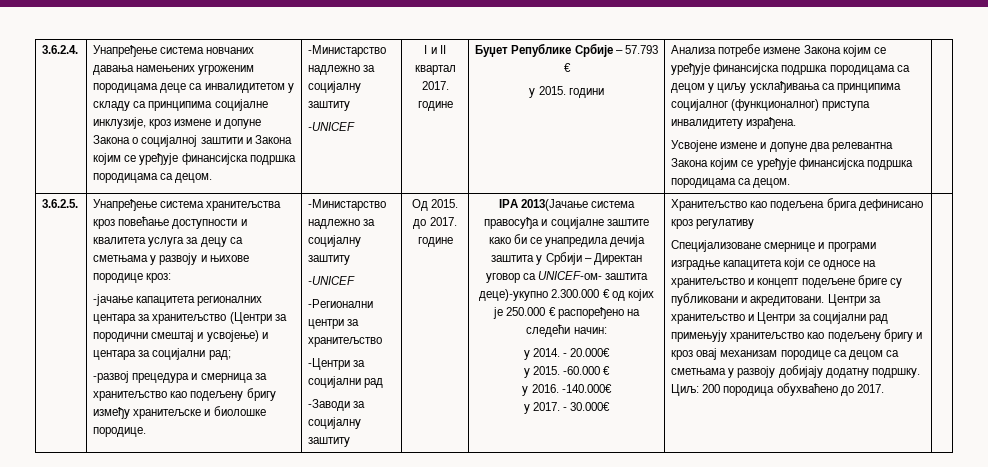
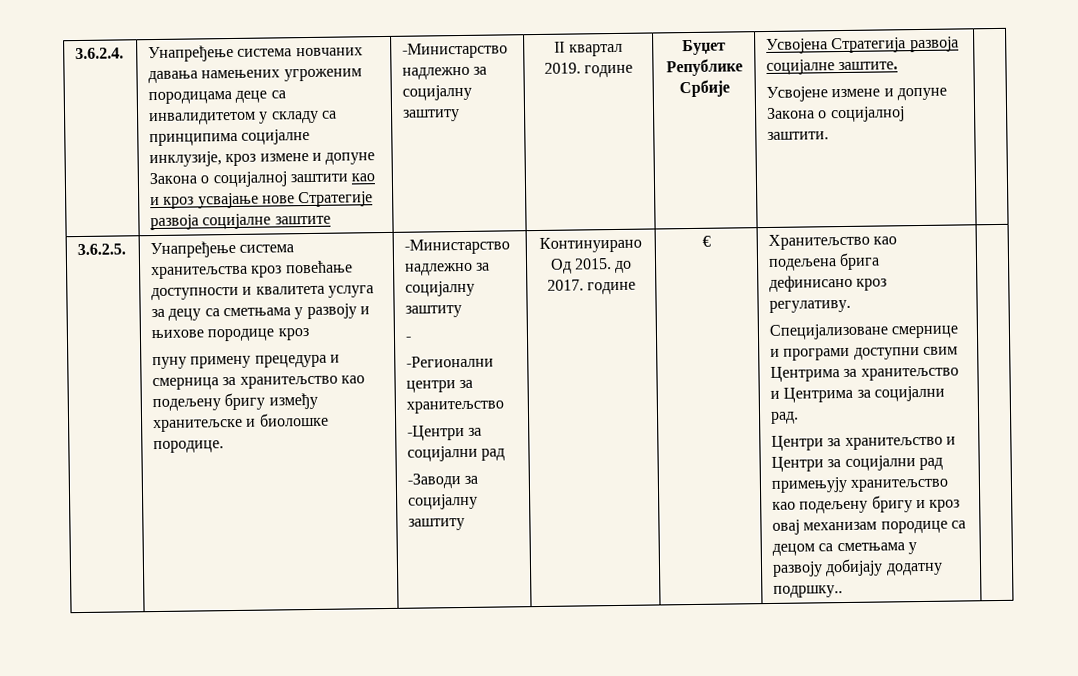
[245,135,292,144] [93,153,296,165] [93,173,213,183] [308,45,387,57] [308,65,376,75] [308,81,362,93] [308,101,351,111] [308,122,356,131] [424,45,437,54] и Закона којим се уређује финансијска подршка породицама са децом. | -Министарство надлежно за социјалну заштиту // -UNICEF | I и -> [351,173,376,182] [150,191,374,209] [150,213,331,231] [402,42,509,59] [402,66,488,80] [402,84,473,101] [403,109,461,122] као и кроз усвајање нове Стратегије развоја социјалне заштите | -Министарство надлежно за социјалну заштиту |
[421,81,449,90] 2017. -> [543,62,581,74] 2019.
[615,45,658,54] [563,63,571,72] [529,86,604,98] [671,44,886,57] [671,63,910,75] [671,81,901,93] [671,99,871,111] [671,117,797,129] [671,140,893,152] [671,158,913,170] [671,178,791,188] – 57.793 € // у 2015. години | Анализа потребе измене Закона којим се уређује финансијска подршка породицама са децом у циљу усклађивања са принципима социјалног (функционалног) приступа инвалидитету израђена. // Усвојене измене и допуне два релевантна Закона којим се уређује финансијска подршка породицама са децом. -> [766,36,959,55] [766,59,899,75] [766,86,948,102] [767,106,905,123] [767,131,830,140] | Усвојена Стратегија развоја социјалне заштите. // Усвојене измене и допуне Закона о социјалној заштити.
[146,273,172,283] [93,294,263,306] [93,312,287,324] [93,330,268,342] [93,348,231,360] [93,371,130,383] кроз: // -јачање капацитета регионалних центара за хранитељство (Центри за породични смештај и усвојење) и центара за социјални рад; // -развој -> [277,328,310,341] [152,355,252,370] кроз // пуну примену
[308,276,356,285] -UNICEF -> [405,336,413,341] -
(351, 442) none -> [539,236,642,253] Континуирано
[498,199,636,211] [484,217,649,229] [488,234,646,247] [491,252,642,265] [485,271,649,283] [479,289,654,301] [493,307,640,319] [526,324,607,337] [523,348,611,360] [523,366,611,378] [522,384,612,396] [523,402,611,414] IPA 2013(Јачање система правосуђа и социјалне заштите како би се унапредила дечија заштита у Србији – Директан уговор са UNICEF-oм- заштита деце)-укупно 2.300.000 € од којих је 250.000 € распоређено на следећи начин: // у 2014. - 20.000€ // у 2015. -60.000 € // у 2016. -140.000€ // у 2017. - 30.000€ -> [701,235,711,247] €
[696,219,755,229] регулативу -> [769,299,852,313] регулативу.
[671,258,876,270] [671,275,902,288] [671,293,825,306] изградње капацитета који се односе на хранитељство и концепт подељене бриге су публиковани и акредитовани. -> [853,346,959,360] [770,366,959,382] [770,385,946,403] [770,411,800,424] доступни свим Центрима за хранитељство и Центрима за социјални рад. //
[871,368,920,378] [671,383,884,396] подршку. Циљ: 200 породица обухваћено до 2017. -> [773,585,844,598] подршку..

